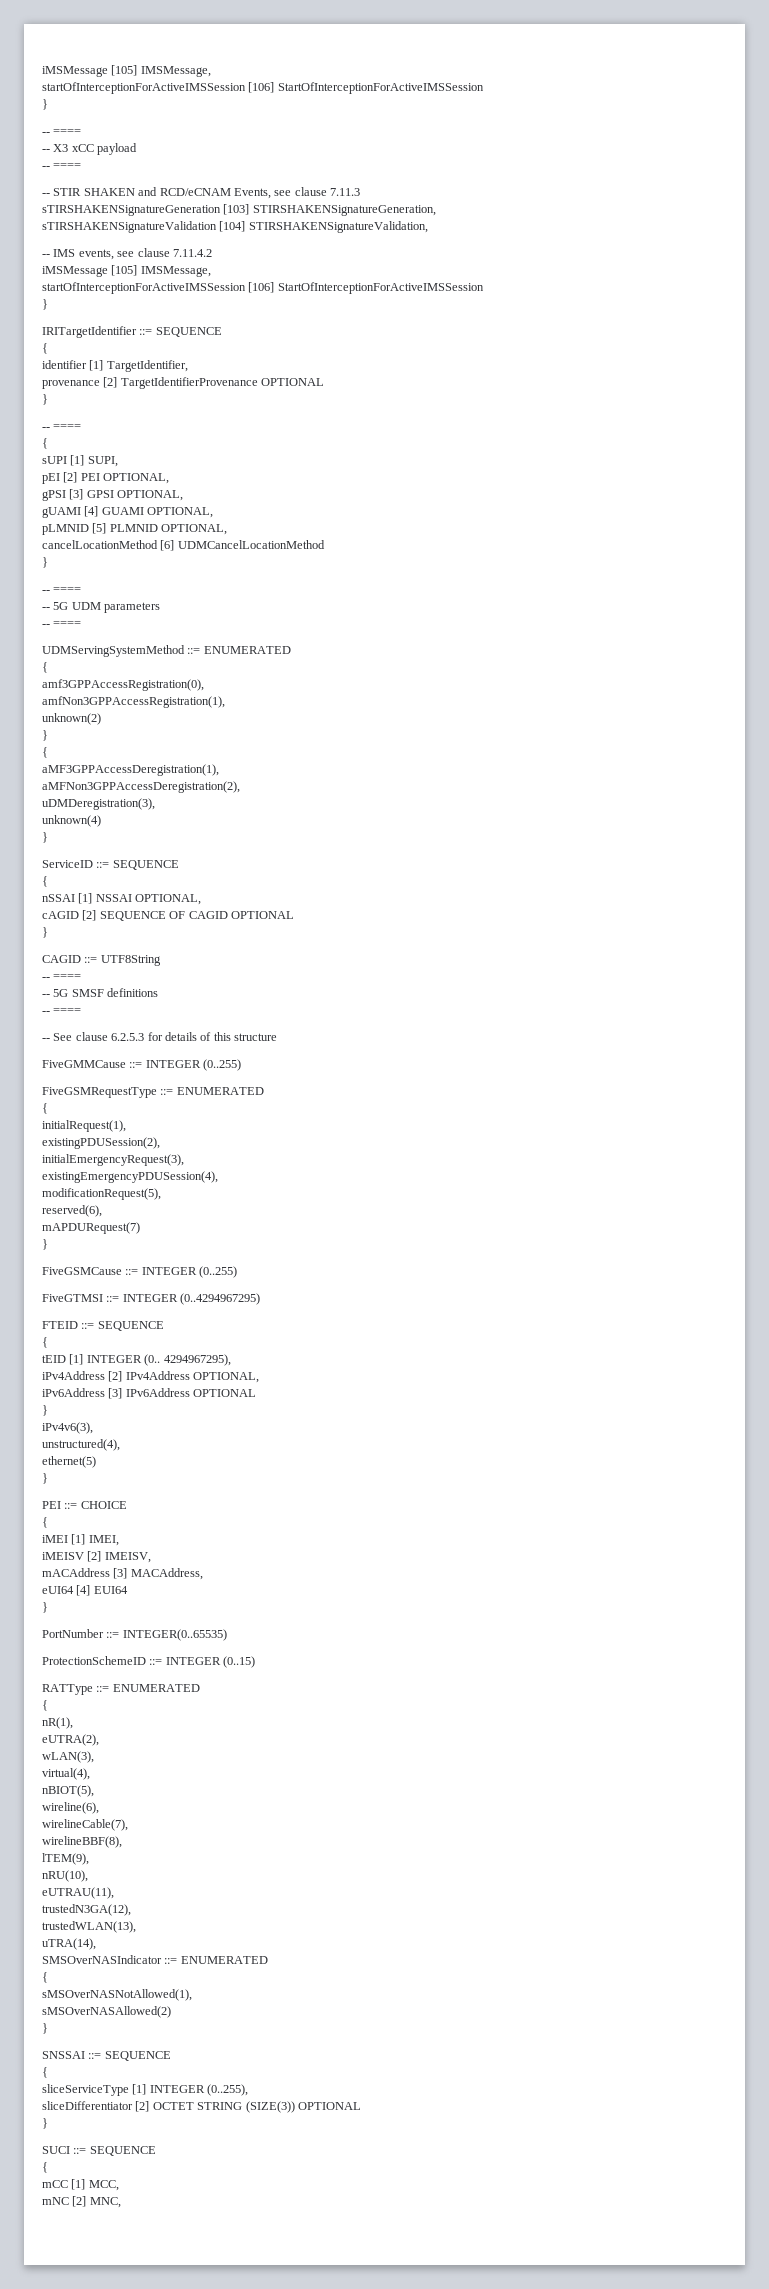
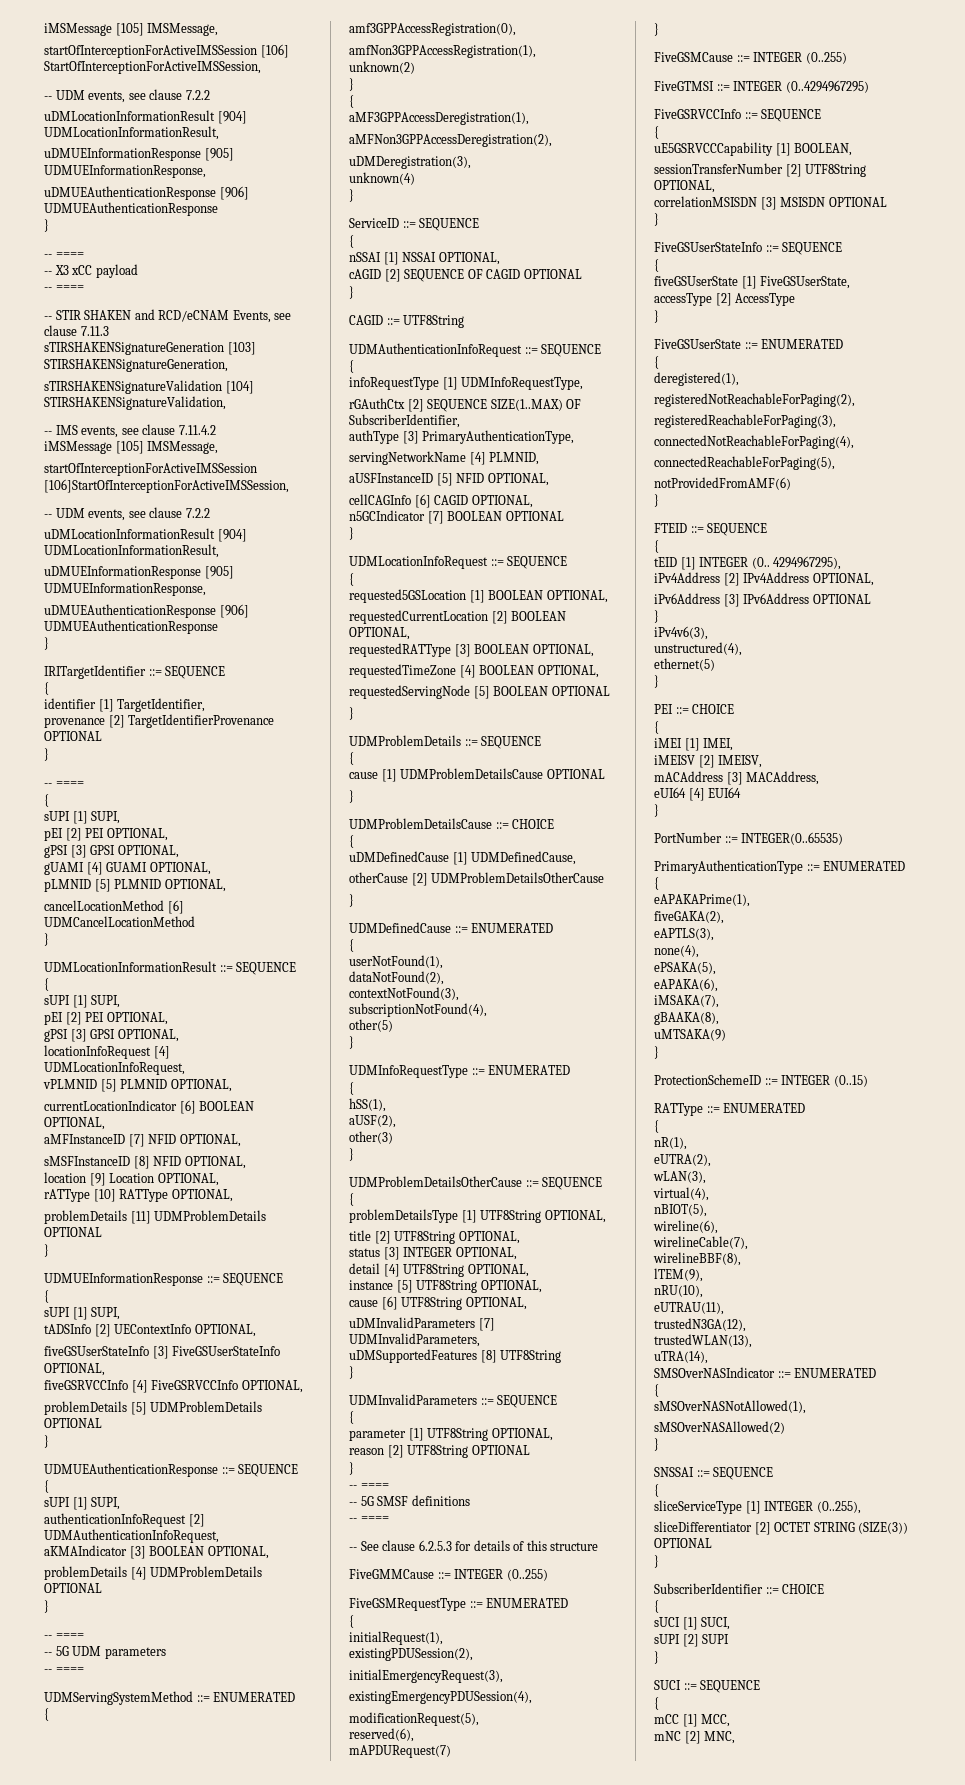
[42,65,211,77] [42,82,484,94] iMSMessage [105] IMSMessage, // startOfInterceptionForActiveIMSSession [106] StartOfInterceptionForActiveIMSSession -> [44,23,219,36] [44,44,289,58] [44,61,261,74] [44,89,210,103] [44,110,247,124] [44,126,219,140] [44,148,234,161] [44,165,206,178] [44,186,249,200] [44,202,218,216] iMSMessage [105] IMSMessage, // startOfInterceptionForActiveIMSSession [106] StartOfInterceptionForActiveIMSSession, // -- UDM events, see clause 7.2.2 // uDMLocationInformationResult [904] UDMLocationInformationResult, // uDMUEInformationResponse [905] UDMUEInformationResponse, // uDMUEAuthenticationResponse [906] UDMUEAuthenticationResponse
[248,282,484,294] [106] StartOfInterceptionForActiveIMSSession -> [44,479,289,493] [44,507,210,521] [44,528,247,542] [44,544,219,558] [44,566,234,579] [44,583,206,596] [44,604,249,618] [44,620,218,634] [106]StartOfInterceptionForActiveIMSSession, // -- UDM events, see clause 7.2.2 // uDMLocationInformationResult [904] UDMLocationInformationResult, // uDMUEInformationResponse [905] UDMUEInformationResponse, // uDMUEAuthenticationResponse [906] UDMUEAuthenticationResponse
(48, 562) none -> [44,961,297,975] [44,978,49,991] [44,995,121,1008] [44,1012,168,1025] [44,1029,179,1042] [44,1045,170,1059] [44,1062,185,1075] [43,1079,232,1092] [44,1100,255,1114] [44,1117,105,1130] [44,1134,241,1147] [44,1156,246,1169] [44,1172,219,1186] [44,1189,233,1202] [44,1210,267,1224] [44,1227,102,1237] [44,1244,49,1257] [44,1273,284,1286] [44,1290,49,1303] [44,1307,121,1320] [44,1324,256,1337] [44,1346,281,1359] [44,1363,105,1376] [44,1380,303,1393] [44,1401,263,1415] [44,1418,102,1428] [44,1435,49,1448] [44,1463,299,1477] [44,1480,49,1493] [44,1497,121,1510] [44,1513,205,1527] [44,1529,219,1543] [44,1545,269,1559] [44,1566,263,1580] [44,1583,102,1593] [44,1600,49,1613] // UDMLocationInformationResult ::= SEQUENCE // { // sUPI [1] SUPI, // pEI [2] PEI OPTIONAL, // gPSI [3] GPSI OPTIONAL, // locationInfoRequest [4] UDMLocationInfoRequest, // vPLMNID [5] PLMNID OPTIONAL, // currentLocationIndicator [6] BOOLEAN OPTIONAL, // aMFInstanceID [7] NFID OPTIONAL, // sMSFInstanceID [8] NFID OPTIONAL, // location [9] Location OPTIONAL, // rATType [10] RATType OPTIONAL, // problemDetails [11] UDMProblemDetails OPTIONAL // } // UDMUEInformationResponse ::= SEQUENCE // { // sUPI [1] SUPI, // tADSInfo [2] UEContextInfo OPTIONAL, // fiveGSUserStateInfo [3] FiveGSUserStateInfo OPTIONAL, // fiveGSRVCCInfo [4] FiveGSRVCCInfo OPTIONAL, // problemDetails [5] UDMProblemDetails OPTIONAL // } // UDMUEAuthenticationResponse ::= SEQUENCE // { // sUPI [1] SUPI, // authenticationInfoRequest [2] UDMAuthenticationInfoRequest, // aKMAIndicator [3] BOOLEAN OPTIONAL, // problemDetails [4] UDMProblemDetails OPTIONAL // }
(161, 960) none -> [349,343,602,357] [349,360,354,373] [349,377,584,390] [349,398,582,412] [349,414,460,428] [349,430,575,444] [349,451,540,465] [349,473,549,486] [349,494,533,508] [349,510,564,524] [349,527,354,540] [349,556,568,569] [349,573,354,586] [349,589,608,603] [349,610,567,624] [349,627,410,640] [349,643,594,657] [349,664,599,678] [349,685,610,699] [349,707,354,720] [349,735,542,749] [349,752,354,765] [349,768,605,782] [349,790,354,803] [349,818,555,829] [349,835,354,848] [349,851,577,865] [349,872,605,886] [349,894,354,907] [349,922,554,933] [349,939,354,952] [349,955,443,969] [349,971,444,985] [349,987,459,1001] [349,1003,487,1017] [349,1019,393,1032] [349,1036,354,1049] [349,1065,571,1078] [349,1082,354,1095] [349,1098,386,1112] [349,1115,396,1128] [349,1131,393,1144] [349,1148,354,1161] [349,1176,603,1190] [349,1193,354,1206] [349,1209,606,1223] [349,1230,520,1244] [349,1247,517,1260] [349,1263,529,1277] [349,1280,542,1293] [349,1296,527,1310] [349,1317,495,1331] [349,1333,480,1347] [349,1349,562,1363] [349,1366,354,1379] [349,1394,558,1408] [349,1411,354,1424] [349,1428,553,1441] [349,1445,530,1458] [349,1462,354,1475] // UDMAuthenticationInfoRequest ::= SEQUENCE // { // infoRequestType [1] UDMInfoRequestType, // rGAuthCtx [2] SEQUENCE SIZE(1..MAX) OF SubscriberIdentifier, // authType [3] PrimaryAuthenticationType, // servingNetworkName [4] PLMNID, // aUSFInstanceID [5] NFID OPTIONAL, // cellCAGInfo [6] CAGID OPTIONAL, // n5GCIndicator [7] BOOLEAN OPTIONAL // } // UDMLocationInfoRequest ::= SEQUENCE // { // requested5GSLocation [1] BOOLEAN OPTIONAL, // requestedCurrentLocation [2] BOOLEAN OPTIONAL, // requestedRATType [3] BOOLEAN OPTIONAL, // requestedTimeZone [4] BOOLEAN OPTIONAL, // requestedServingNode [5] BOOLEAN OPTIONAL // } // UDMProblemDetails ::= SEQUENCE // { // cause [1] UDMProblemDetailsCause OPTIONAL // } // UDMProblemDetailsCause ::= CHOICE // { // uDMDefinedCause [1] UDMDefinedCause, // otherCause [2] UDMProblemDetailsOtherCause // } // UDMDefinedCause ::= ENUMERATED // { // userNotFound(1), // dataNotFound(2), // contextNotFound(3), // subscriptionNotFound(4), // other(5) // } // UDMInfoRequestType ::= ENUMERATED // { // hSS(1), // aUSF(2), // other(3) // } // UDMProblemDetailsOtherCause ::= SEQUENCE // { // problemDetailsType [1] UTF8String OPTIONAL, // title [2] UTF8String OPTIONAL, // status [3] INTEGER OPTIONAL, // detail [4] UTF8String OPTIONAL, // instance [5] UTF8String OPTIONAL, // cause [6] UTF8String OPTIONAL, // uDMInvalidParameters [7] UDMInvalidParameters, // uDMSupportedFeatures [8] UTF8String // } // UDMInvalidParameters ::= SEQUENCE // { // parameter [1] UTF8String OPTIONAL, // reason [2] UTF8String OPTIONAL // }
(261, 1299) none -> [654,109,822,122] [654,126,659,139] [654,142,853,156] [654,163,867,177] [654,180,715,193] [654,196,887,210] [654,213,659,226] [654,242,843,255] [654,259,659,272] [654,276,851,289] [654,293,796,306] [654,310,659,323] [654,339,844,349] [654,356,659,369] [654,372,739,386] [654,393,855,407] [654,414,836,428] [654,435,854,449] [654,456,835,470] [654,477,791,490] [654,494,659,507] // FiveGSRVCCInfo ::= SEQUENCE // { // uE5GSRVCCCapability [1] BOOLEAN, // sessionTransferNumber [2] UTF8String OPTIONAL, // correlationMSISDN [3] MSISDN OPTIONAL // } // FiveGSUserStateInfo ::= SEQUENCE // { // fiveGSUserState [1] FiveGSUserState, // accessType [2] AccessType // } // FiveGSUserState ::= ENUMERATED // { // deregistered(1), // registeredNotReachableForPaging(2), // registeredReachableForPaging(3), // connectedNotReachableForPaging(4), // connectedReachableForPaging(5), // notProvidedFromAMF(6) // }
(227, 1635) none -> [654,860,906,874] [654,877,659,890] [654,894,750,907] [654,911,724,924] [654,928,714,941] [654,945,699,958] [654,962,716,975] [654,978,718,992] [654,995,719,1008] [654,1012,719,1025] [654,1029,726,1041] [654,1046,659,1059] // PrimaryAuthenticationType ::= ENUMERATED // { // eAPAKAPrime(1), // fiveGAKA(2), // eAPTLS(3), // none(4), // ePSAKA(5), // eAPAKA(6), // iMSAKA(7), // gBAAKA(8), // uMTSAKA(9) // }
(48, 2123) none -> [654,1583,825,1594] [654,1600,659,1613] [654,1617,731,1630] [654,1634,730,1647] [654,1651,659,1664] // SubscriberIdentifier ::= CHOICE // { // sUCI [1] SUCI, // sUPI [2] SUPI // }

